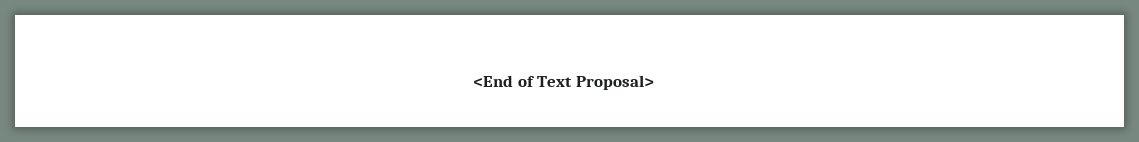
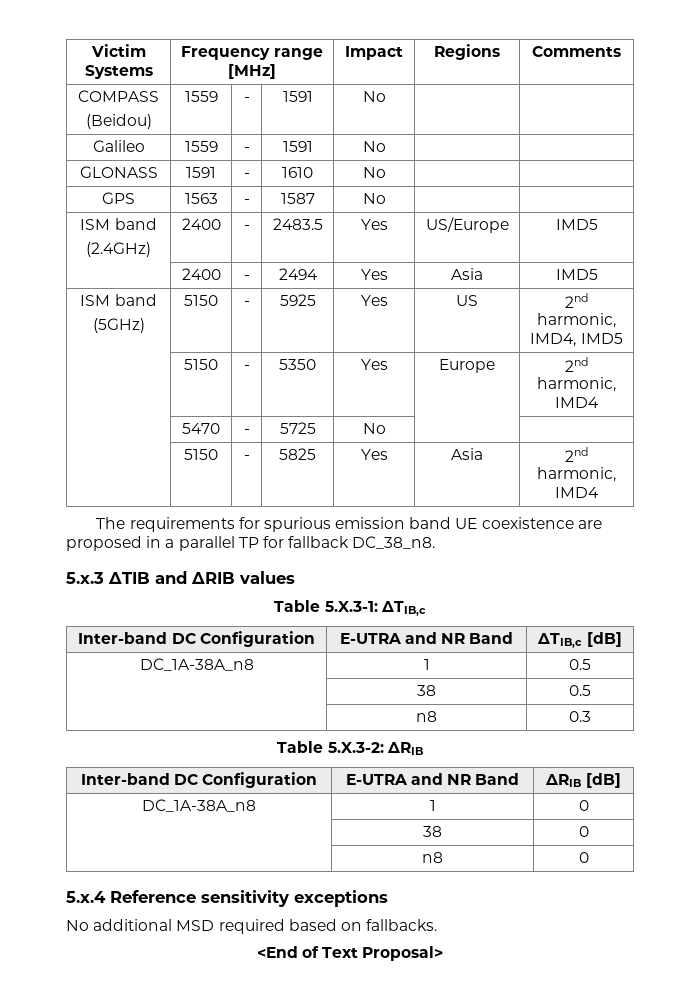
(473, 81) none -> [90,44,146,57] [84,65,153,79] [181,46,323,60] [228,64,276,79] [345,46,403,60] [433,44,500,60] [532,46,621,57] [78,90,159,102] [85,114,152,129] [184,91,218,102] [243,97,250,102] [282,91,313,102] [362,91,386,102] [92,140,145,152] [184,141,218,152] [243,147,250,152] [282,141,313,152] [362,141,386,152] [79,166,158,178] [186,167,216,178] [243,173,250,178] [282,167,313,178] [362,167,386,178] [102,192,135,204] [184,193,218,204] [243,199,250,204] [280,193,315,204] [362,193,386,204] [80,218,157,230] [86,242,151,257] [181,218,221,230] [243,225,250,230] [272,218,323,230] [360,219,388,230] [425,217,509,233] [555,219,598,230] [181,268,221,280] [243,275,250,280] [278,268,318,280] [360,269,388,280] [450,268,483,280] [555,269,598,280] [80,294,157,306] [92,318,145,333] [184,295,218,306] [243,301,250,306] [279,294,316,306] [360,295,388,306] [455,295,478,306] [565,293,588,308] [537,313,616,328] [530,333,623,347] [184,359,218,370] [243,365,250,370] [279,359,316,370] [360,359,388,370] [438,359,495,373] [565,357,588,372] [537,377,616,392] [555,397,599,408] [182,423,220,434] [243,429,250,434] [279,422,316,434] [362,423,386,434] [184,449,218,460] [243,455,250,460] [279,448,316,460] [360,449,388,460] [450,448,483,460] [565,447,588,462] [537,467,616,482] [555,487,599,498] [96,517,602,532] [66,536,436,551] [66,571,295,584] [274,600,426,616] [78,631,315,647] [339,632,514,644] [537,632,622,648] [139,658,254,671] [423,659,430,670] [569,659,591,670] [416,685,436,696] [569,685,591,696] [415,711,437,722] [569,711,591,722] [277,741,423,755] [80,772,318,788] [345,773,520,785] [545,773,621,788] [142,799,256,812] [429,800,436,811] [578,800,589,811] [422,826,442,837] [578,826,589,837] [421,852,443,863] [578,852,589,863] [66,890,388,907] [66,919,438,934] Victim Systems | Frequency range [MHz] | Impact | Regions | Comments // COMPASS // (Beidou) | 1559 | - | 1591 | No | | // Galileo | 1559 | - | 1591 | No | | // GLONASS | 1591 | - | 1610 | No | | // GPS | 1563 | - | 1587 | No | | // ISM band // (2.4GHz) | 2400 | - | 2483.5 | Yes | US/Europe | IMD5 // | 2400 | - | 2494 | Yes | Asia | IMD5 // ISM band // (5GHz) | 5150 | - | 5925 | Yes | US | 2nd harmonic, IMD4, IMD5 // | 5150 | - | 5350 | Yes | Europe | 2nd harmonic, IMD4 // | 5470 | - | 5725 | No | | // | 5150 | - | 5825 | Yes | Asia | 2nd harmonic, IMD4 // The requirements for spurious emission band UE coexistence are proposed in a parallel TP for fallback DC_38_n8. // 5.x.3 ∆TIB and ∆RIB values // Table 5.X.3-1: ΔTIB,c // Inter-band DC Configuration | E-UTRA and NR Band | ΔTIB,c [dB] // DC_1A-38A_n8 | 1 | 0.5 // | 38 | 0.5 // | n8 | 0.3 // Table 5.X.3-2: ΔRIB // Inter-band DC Configuration | E-UTRA and NR Band | ΔRIB [dB] // DC_1A-38A_n8 | 1 | 0 // | 38 | 0 // | n8 | 0 // 5.x.4 Reference sensitivity exceptions // No additional MSD required based on fallbacks. //

